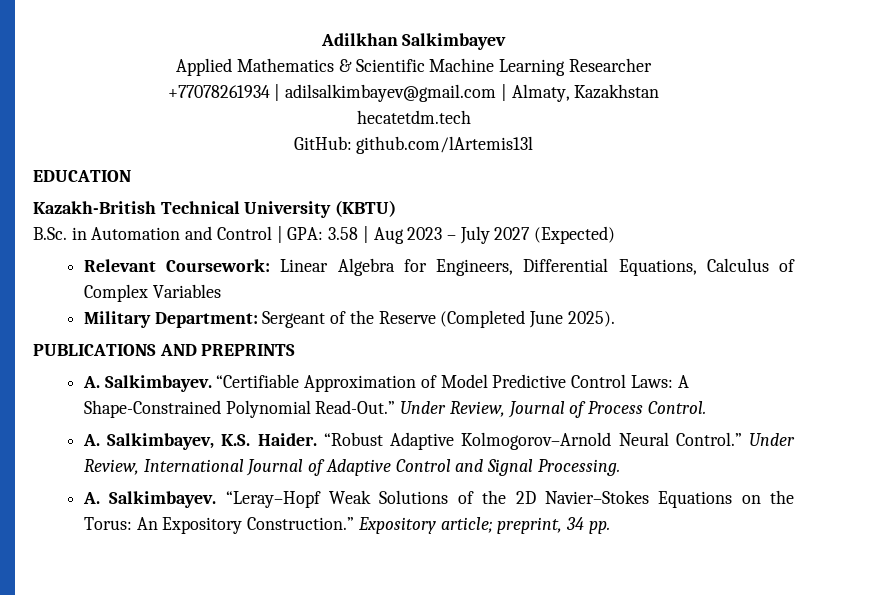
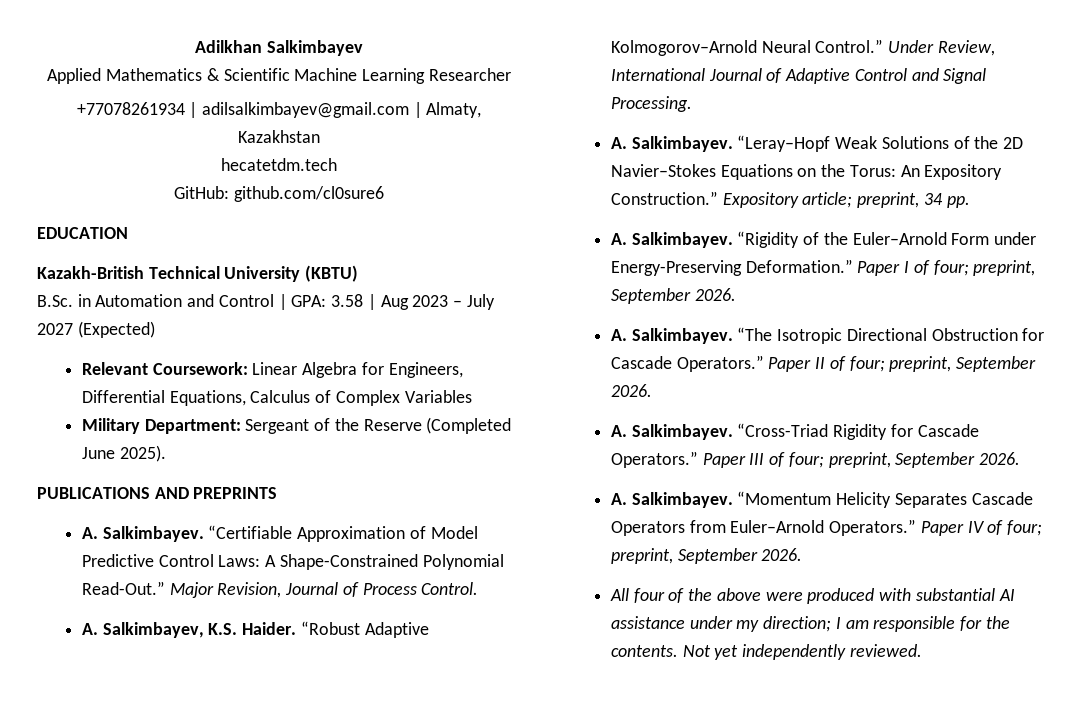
[356,136,534,154] github.com/lArtemis13l -> [233,186,384,202] github.com/cl0sure6
[400,401,505,417] Under Review, -> [169,582,282,598] Major Revision,
(610, 527) none -> [610,231,1037,248] [610,259,1036,276] [610,288,736,304] [610,327,1045,344] [610,355,1037,372] [610,384,652,397] [610,423,979,440] [610,451,1021,468] [610,491,1033,508] [610,519,1043,536] [610,548,803,564] [609,588,1015,604] [610,616,1010,632] [610,644,922,660] // A. Salkimbayev. “Rigidity of the Euler–Arnold Form under Energy-Preserving Deformation.” Paper I of four; preprint, September 2026. // A. Salkimbayev. “The Isotropic Directional Obstruction for Cascade Operators.” Paper II of four; preprint, September 2026. // A. Salkimbayev. “Cross-Triad Rigidity for Cascade Operators.” Paper III of four; preprint, September 2026. // A. Salkimbayev. “Momentum Helicity Separates Cascade Operators from Euler–Arnold Operators.” Paper IV of four; preprint, September 2026. // All four of the above were produced with substantial AI assistance under my direction; I am responsible for the contents. Not yet independently reviewed.

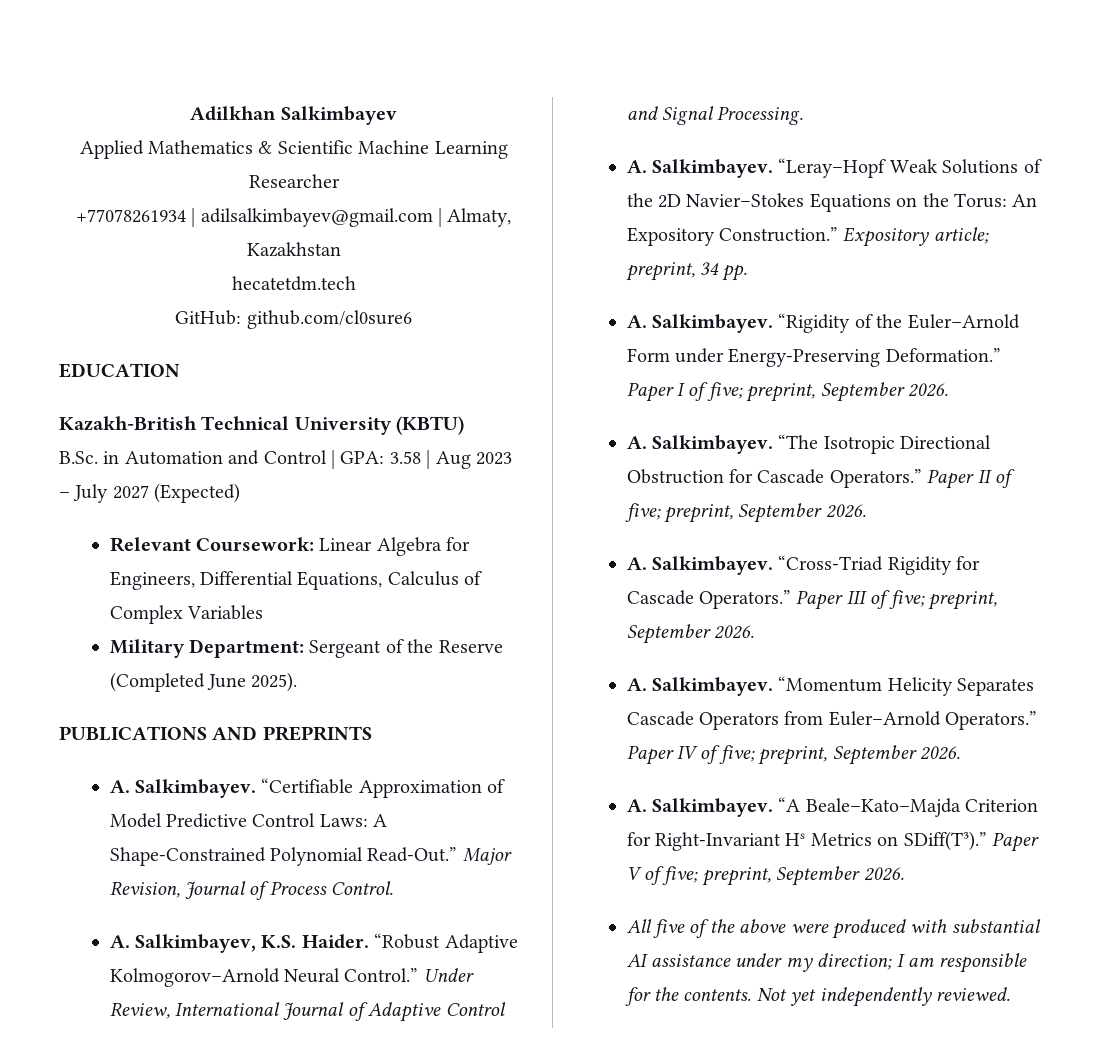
[933,260,969,276] four; -> [706,382,743,401] five;
[849,356,885,372] four; -> [624,503,661,522] five;
[788,452,824,468] four; -> [888,590,925,609] five;
[1007,520,1043,536] four; -> [718,745,961,765] [626,797,1039,817] [626,831,1040,852] [626,866,699,885] five; preprint, September 2026. // A. Salkimbayev. “A Beale–Kato–Majda Criterion for Right-Invariant Hˢ Metrics on SDiff(T³).” Paper V of five;
[633,588,665,603] four -> [653,919,686,938] five

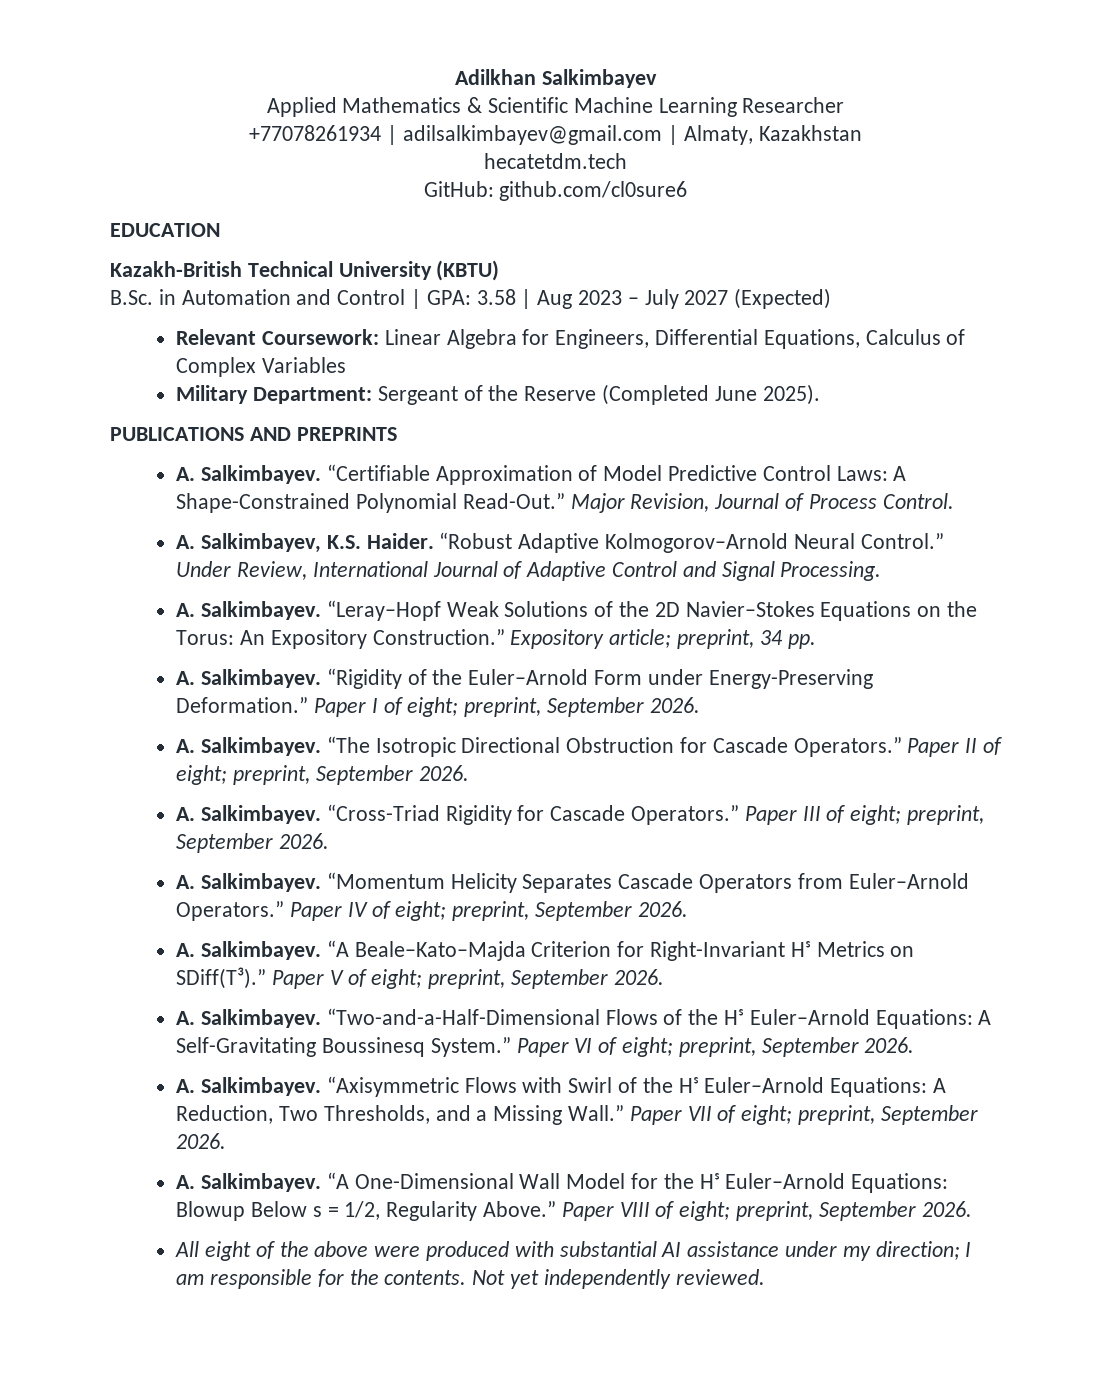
[706,382,743,401] five; -> [407,697,459,717] eight;
[624,503,661,522] five; -> [176,765,228,785] eight;
[888,590,925,609] five; -> [850,805,902,825] eight;
[718,745,755,764] five; -> [395,901,447,921] eight;
[662,866,699,885] five; -> [371,969,664,989] [176,1008,992,1029] [176,1037,915,1057] [176,1076,946,1097] [176,1105,978,1125] [176,1133,227,1149] [176,1172,949,1193] [176,1201,731,1221] eight; preprint, September 2026. // A. Salkimbayev. “Two-and-a-Half-Dimensional Flows of the Hˢ Euler–Arnold Equations: A Self-Gravitating Boussinesq System.” Paper VI of eight; preprint, September 2026. // A. Salkimbayev. “Axisymmetric Flows with Swirl of the Hˢ Euler–Arnold Equations: A Reduction, Two Thresholds, and a Missing Wall.” Paper VII of eight; preprint, September 2026. // A. Salkimbayev. “A One-Dimensional Wall Model for the Hˢ Euler–Arnold Equations: Blowup Below s = 1/2, Regularity Above.” Paper VIII of eight;
[653,919,686,938] five -> [204,1241,251,1261] eight

